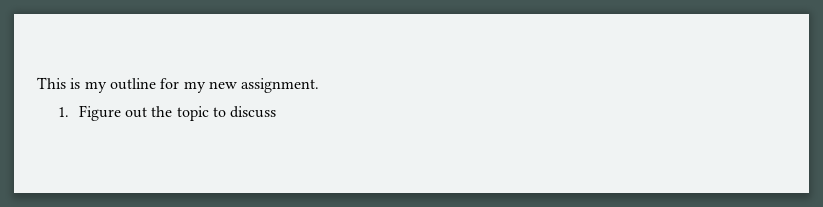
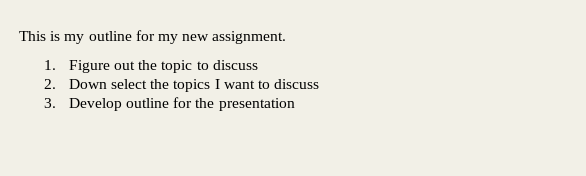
(277, 112) none -> [43,79,320,92] [43,97,295,111] // 2. Down select the topics I want to discuss // 3. Develop outline for the presentation

